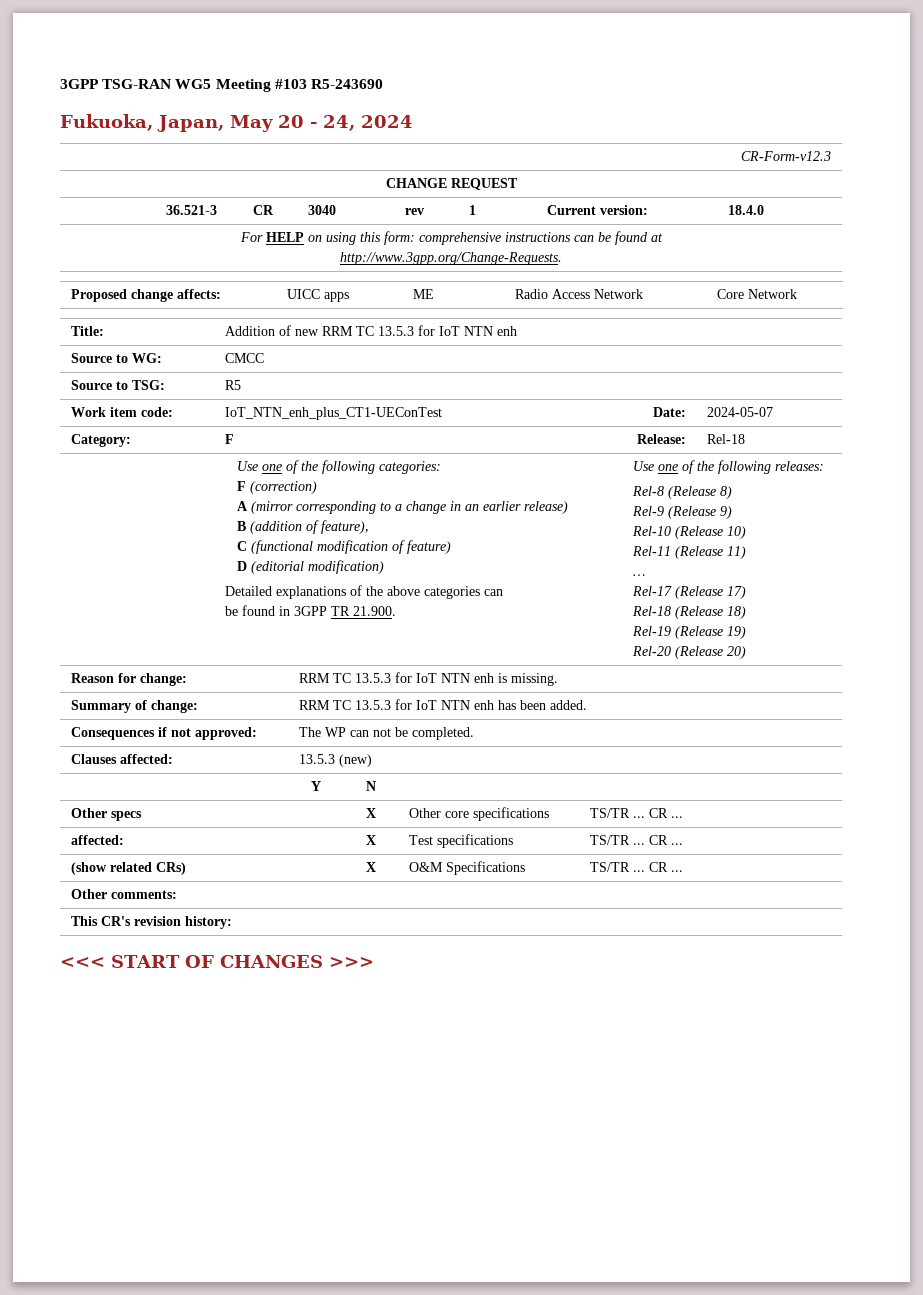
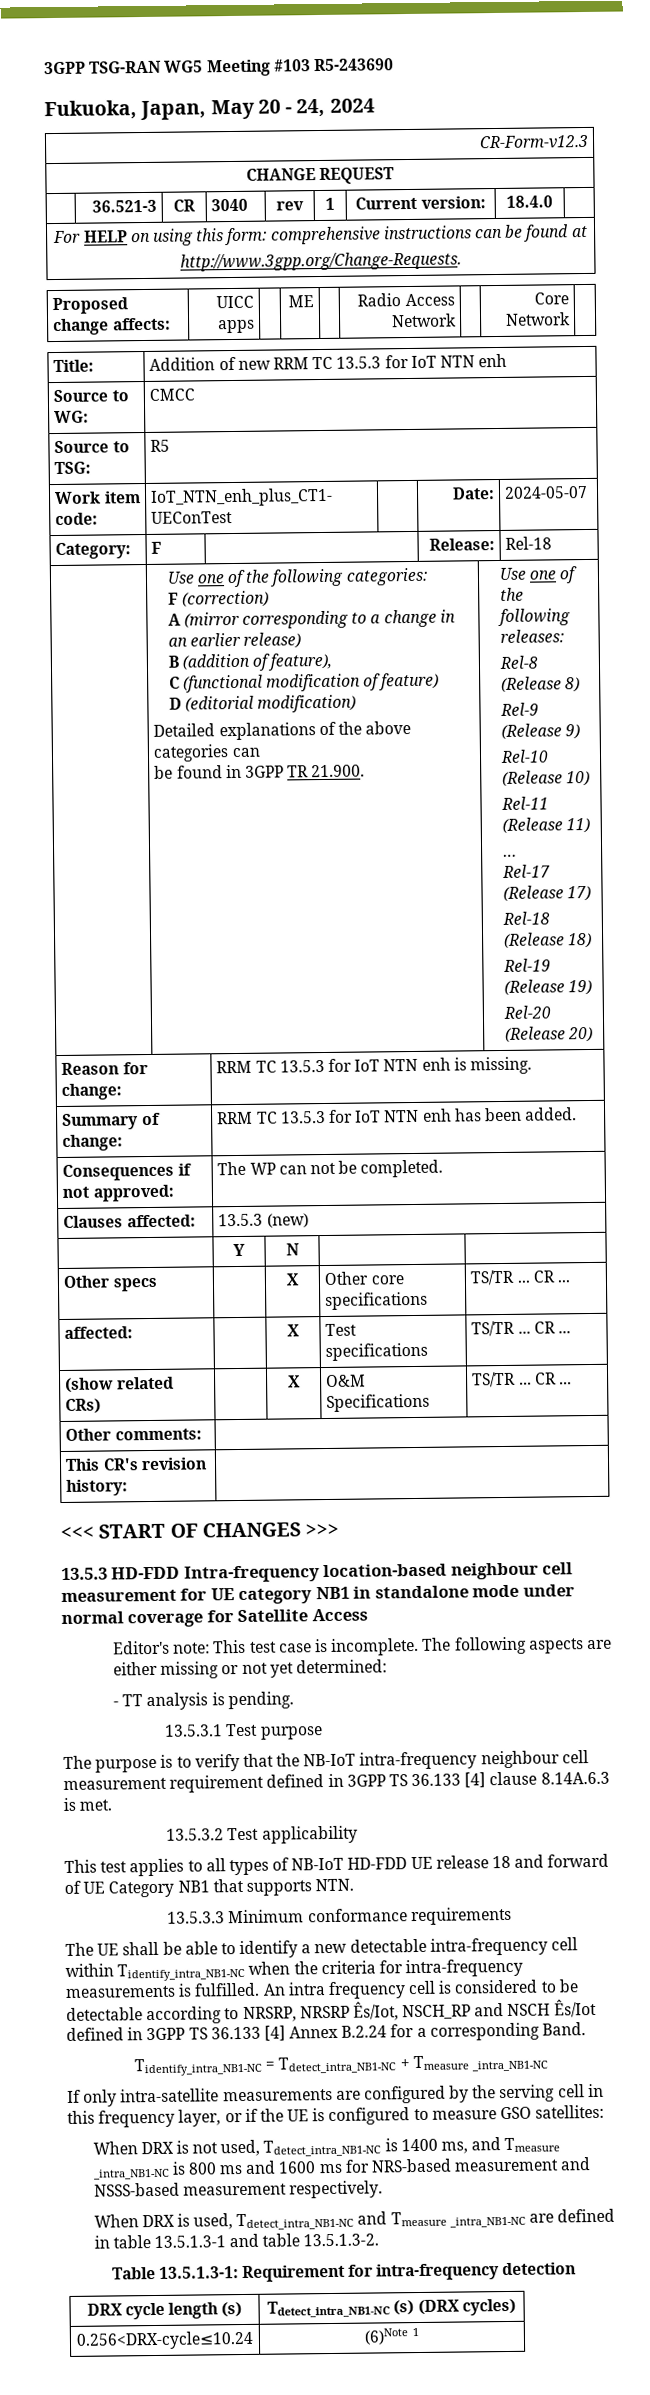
(374, 962) none -> [61,1562,574,1583] [61,1584,575,1605] [61,1608,368,1628] [113,1636,612,1656] [113,1659,387,1679] [113,1691,294,1711] [164,1723,323,1740] [63,1750,589,1773] [63,1771,610,1793] [63,1797,113,1812] [166,1825,358,1844] [64,1853,610,1877] [64,1878,355,1898] [167,1906,512,1926] [65,1937,579,1959] [65,1958,524,1982] [65,1979,579,2000] [66,1998,597,2025] [66,2022,587,2041] [134,2055,548,2077] [67,2083,604,2107] [67,2104,605,2128] [92,2137,561,2157] [92,2157,592,2180] [93,2180,383,2199] [93,2208,616,2231] [93,2233,380,2249] [111,2262,577,2283] [86,2302,243,2320] [267,2298,516,2318] [76,2330,254,2350] [364,2328,419,2345] // 13.5.3 HD-FDD Intra-frequency location-based neighbour cell measurement for UE category NB1 in standalone mode under normal coverage for Satellite Access // Editor's note: This test case is incomplete. The following aspects are either missing or not yet determined: // - TT analysis is pending. // 13.5.3.1 Test purpose // The purpose is to verify that the NB-IoT intra-frequency neighbour cell measurement requirement defined in 3GPP TS 36.133 [4] clause 8.14A.6.3 is met. // 13.5.3.2 Test applicability // This test applies to all types of NB-IoT HD-FDD UE release 18 and forward of UE Category NB1 that supports NTN. // 13.5.3.3 Minimum conformance requirements // The UE shall be able to identify a new detectable intra-frequency cell within Tidentify_intra_NB1-NC when the criteria for intra-frequency measurements is fulfilled. An intra frequency cell is considered to be detectable according to NRSRP, NRSRP Ês/Iot, NSCH_RP and NSCH Ês/Iot defined in 3GPP TS 36.133 [4] Annex B.2.24 for a corresponding Band. // Tidentify_intra_NB1-NC = Tdetect_intra_NB1-NC + Tmeasure _intra_NB1-NC // If only intra-satellite measurements are configured by the serving cell in this frequency layer, or if the UE is configured to measure GSO satellites: // When DRX is not used, Tdetect_intra_NB1-NC is 1400 ms, and Tmeasure _intra_NB1-NC is 800 ms and 1600 ms for NRS-based measurement and NSSS-based measurement respectively. // When DRX is used, Tdetect_intra_NB1-NC and Tmeasure _intra_NB1-NC are defined in table 13.5.1.3-1 and table 13.5.1.3-2. // Table 13.5.1.3-1: Requirement for intra-frequency detection // DRX cycle length (s) | Tdetect_intra_NB1-NC (s) (DRX cycles) // 0.256<DRX-cycle≤10.24 | (6)Note 1

